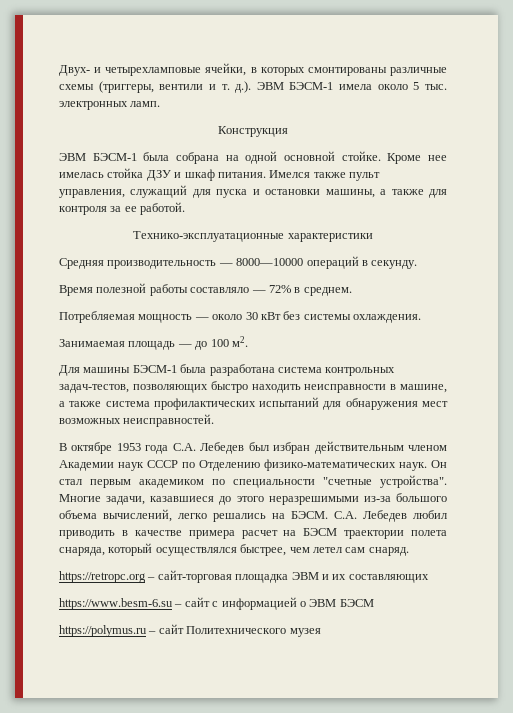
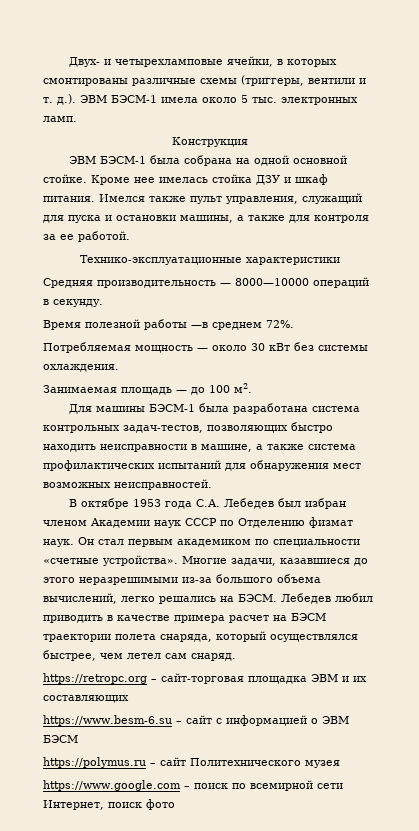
[190,285,352,296] составляло — 72% в среднем. -> [191,320,294,330] —в среднем 72%.
[314,441,404,454] действительным -> (347, 503) none
[264,459,396,471] физико-математических -> [309,517,353,528] физмат
[323,475,447,488] "счетные устройства". -> [43,555,178,566] «счетные устройства».
[334,511,357,519] С.А. -> (277, 598) none
(321, 632) none -> [43,780,343,791] [43,799,175,810] // https://www.google.com – поиск по всемирной сети Интернет, поиск фото

